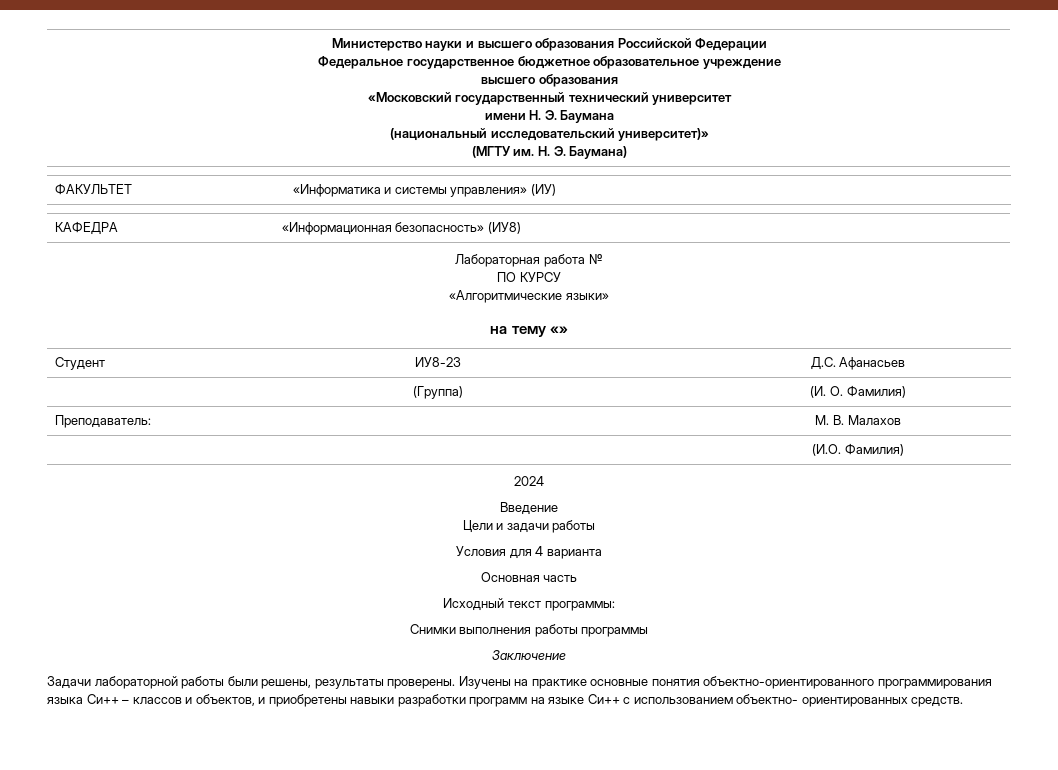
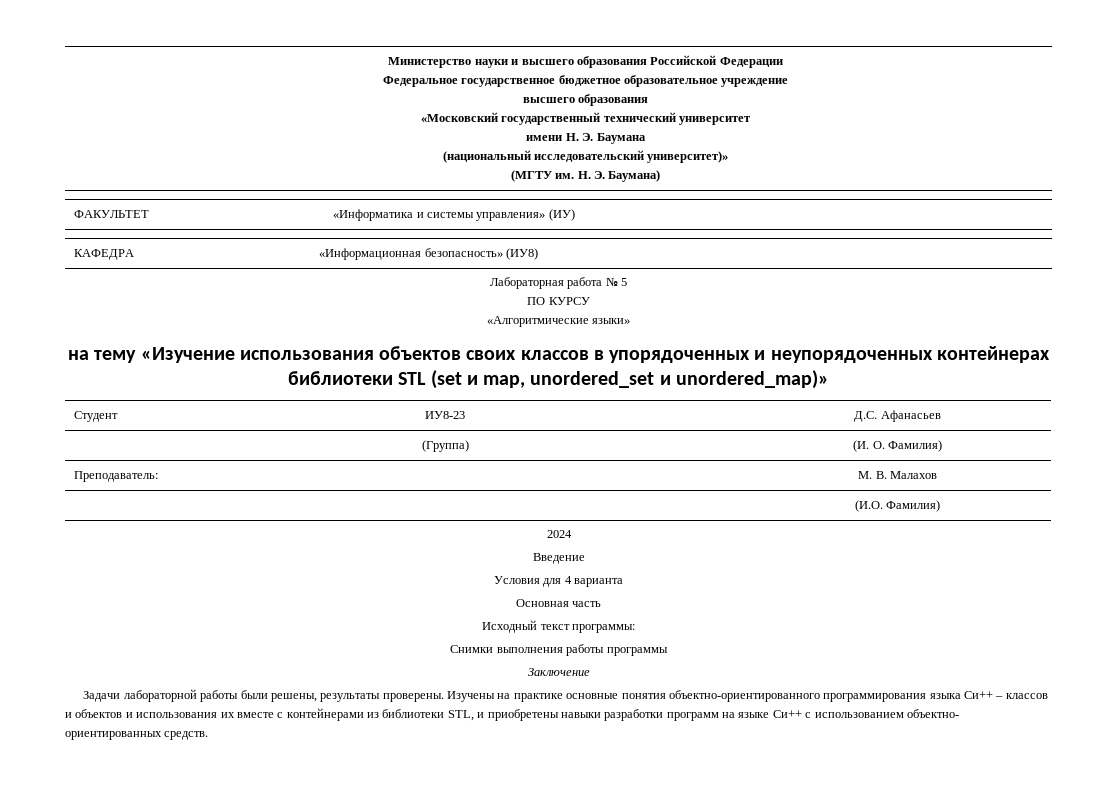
(603, 259) none -> [621,278,628,286] 5
[549,326,568,334] «» -> [140,346,1050,363] [288,370,829,389] «Изучение использования объектов своих классов в упорядоченных и неупорядоченных контейнерах библиотеки STL (set и map, unordered_set и unordered_map)»
[462,520,596,533] // Цели и задачи работы -> (585, 558) none
[195,694,255,706] объектов, -> [75,708,474,721] объектов и использования их вместе с контейнерами из библиотеки STL,

